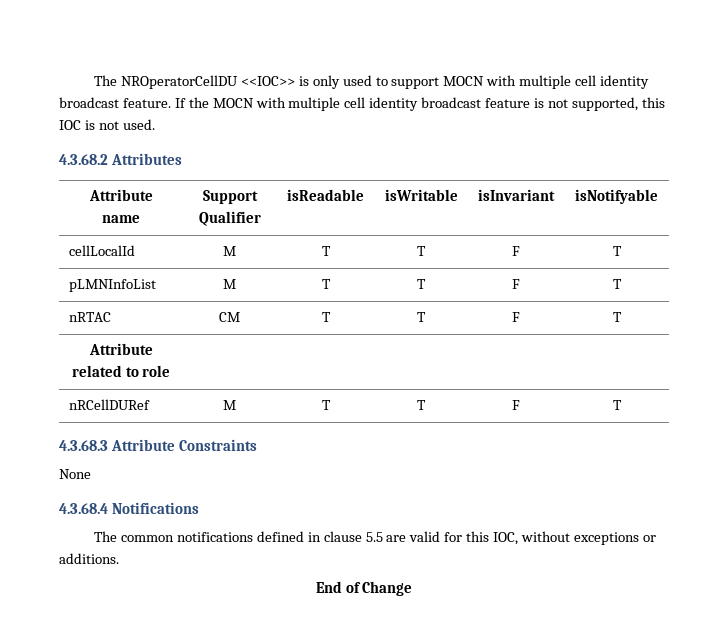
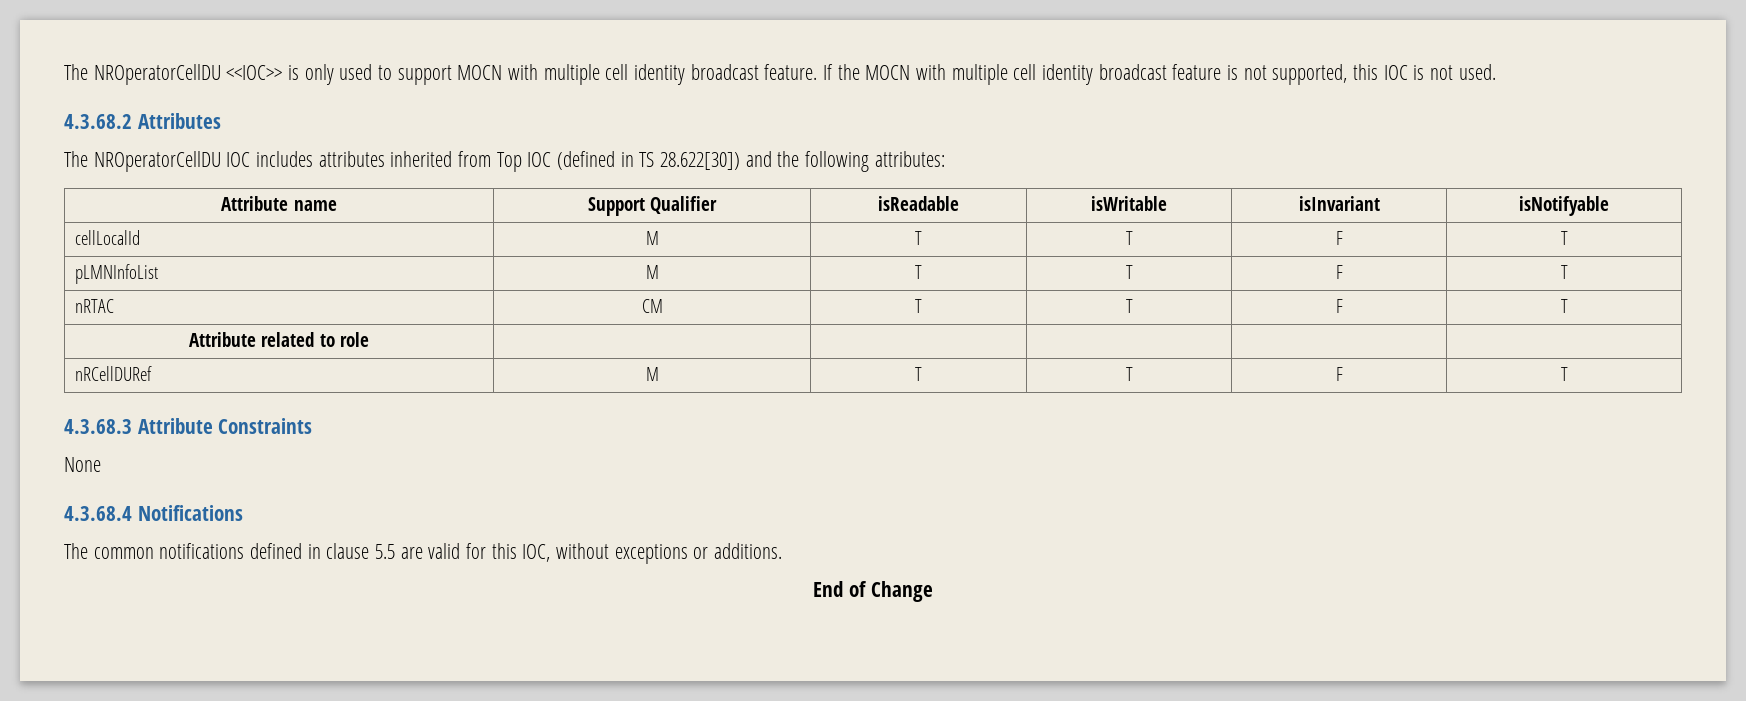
(182, 159) none -> [64,151,945,172] // The NROperatorCellDU IOC includes attributes inherited from Top IOC (defined in TS 28.622[30]) and the following attributes:

